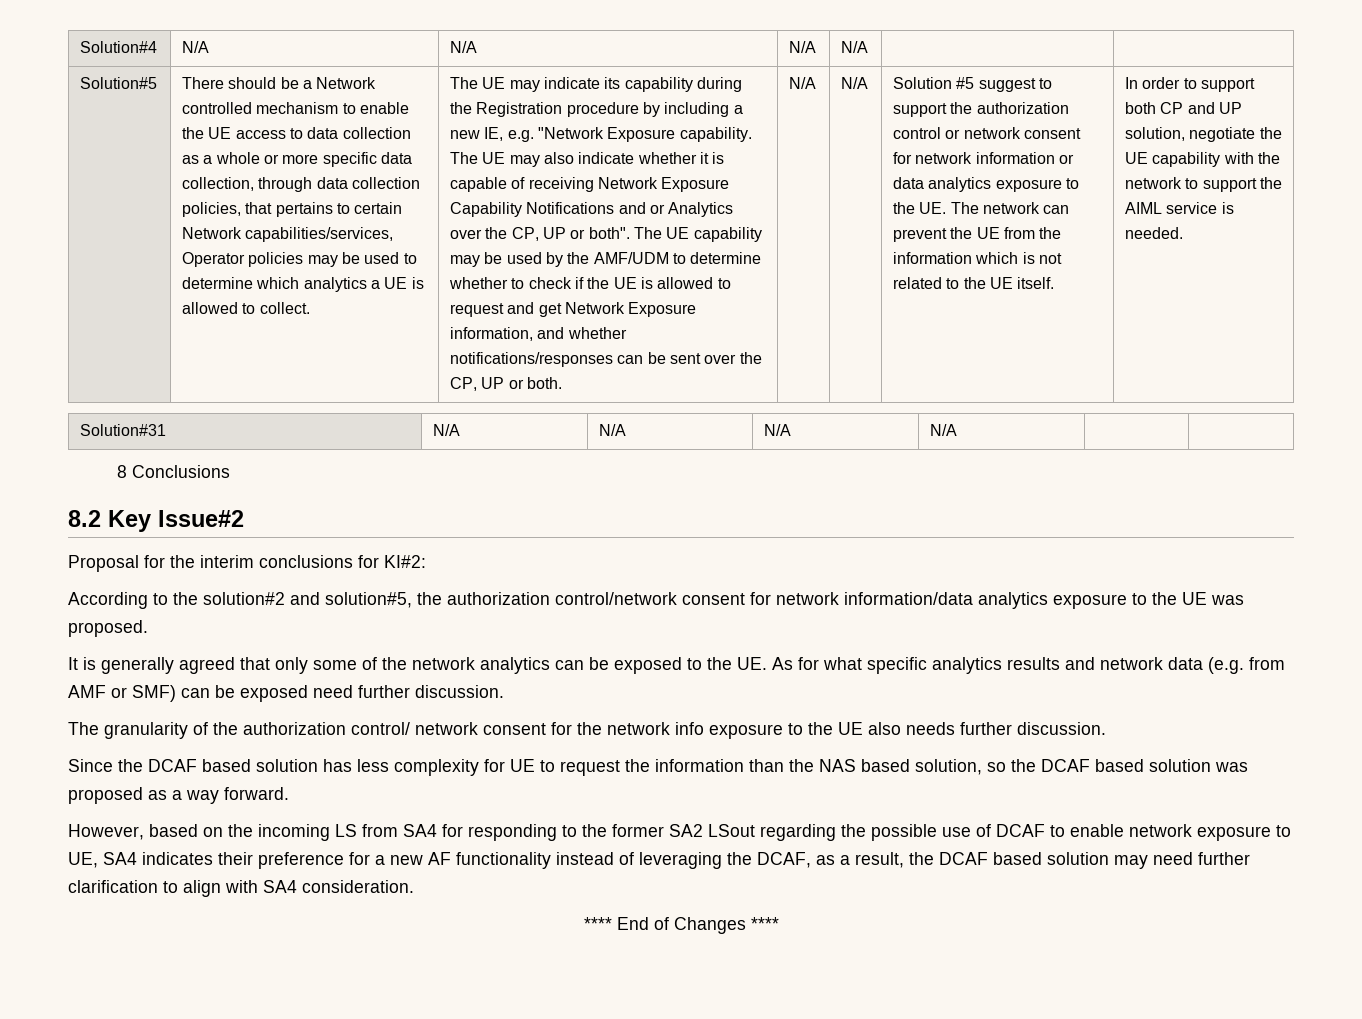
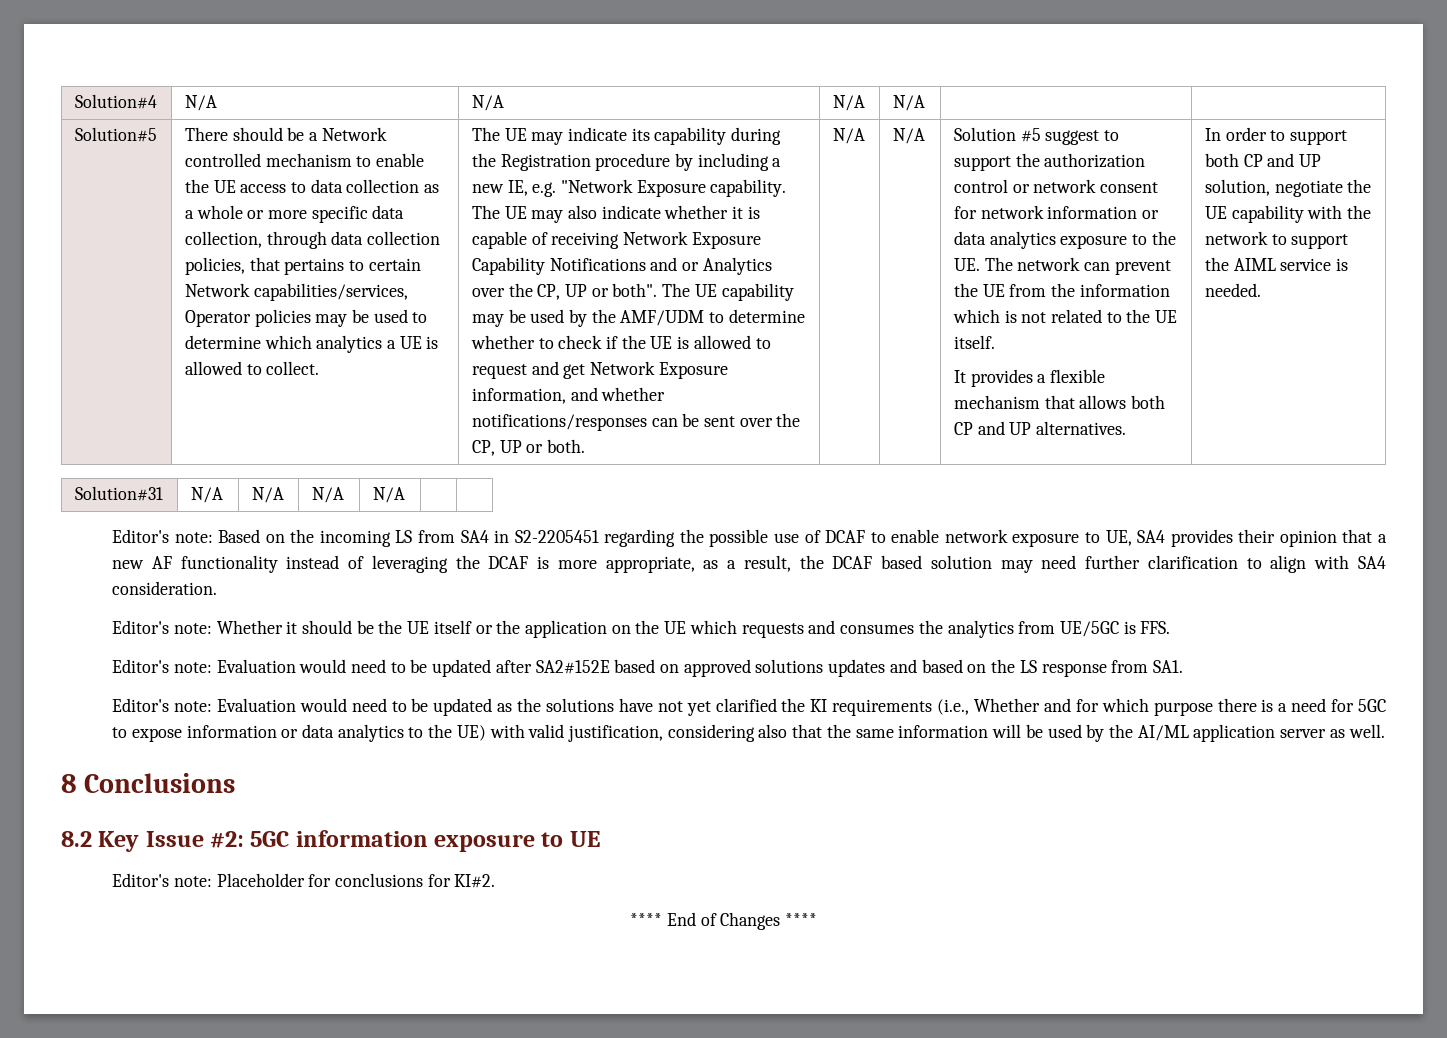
(1055, 283) none -> [953,369,1105,387] [953,395,1165,409] [953,421,1126,435] // It provides a flexible mechanism that allows both CP and UP alternatives.
[116,465,230,478] [68,510,244,532] [68,555,426,572] [68,592,1244,609] [68,620,148,637] [68,657,1285,674] [68,685,504,702] [68,722,1106,739] [68,759,1248,776] [68,787,289,804] [68,824,198,840] 8 Conclusions // 8.2 Key Issue#2 // Proposal for the interim conclusions for KI#2: // According to the solution#2 and solution#5, the authorization control/network consent for network information/data analytics exposure to the UE was proposed. // It is generally agreed that only some of the network analytics can be exposed to the UE. As for what specific analytics results and network data (e.g. from AMF or SMF) can be exposed need further discussion. // The granularity of the authorization control/ network consent for the network info exposure to the UE also needs further discussion. // Since the DCAF based solution has less complexity for UE to request the information than the NAS based solution, so the DCAF based solution was proposed as a way forward. // However, based -> [112,529,261,543] Editor's note: Based
[442,824,755,841] for responding to the former SA2 LSout -> [494,530,599,543] in S2-2205451
[142,852,370,869] indicates their preference for -> [1170,529,1373,547] provides their opinion that
[757,852,811,868] DCAF, -> [488,556,695,573] DCAF is more appropriate,
(414, 886) none -> [112,620,1171,638] [112,659,1184,677] [112,698,1387,716] [112,724,1385,742] [61,773,236,793] [61,830,600,852] [112,873,496,888] // Editor's note: Whether it should be the UE itself or the application on the UE which requests and consumes the analytics from UE/5GC is FFS. // Editor's note: Evaluation would need to be updated after SA2#152E based on approved solutions updates and based on the LS response from SA1. // Editor's note: Evaluation would need to be updated as the solutions have not yet clarified the KI requirements (i.e., Whether and for which purpose there is a need for 5GC to expose information or data analytics to the UE) with valid justification, considering also that the same information will be used by the AI/ML application server as well. // 8 Conclusions // 8.2 Key Issue #2: 5GC information exposure to UE // Editor's note: Placeholder for conclusions for KI#2.

